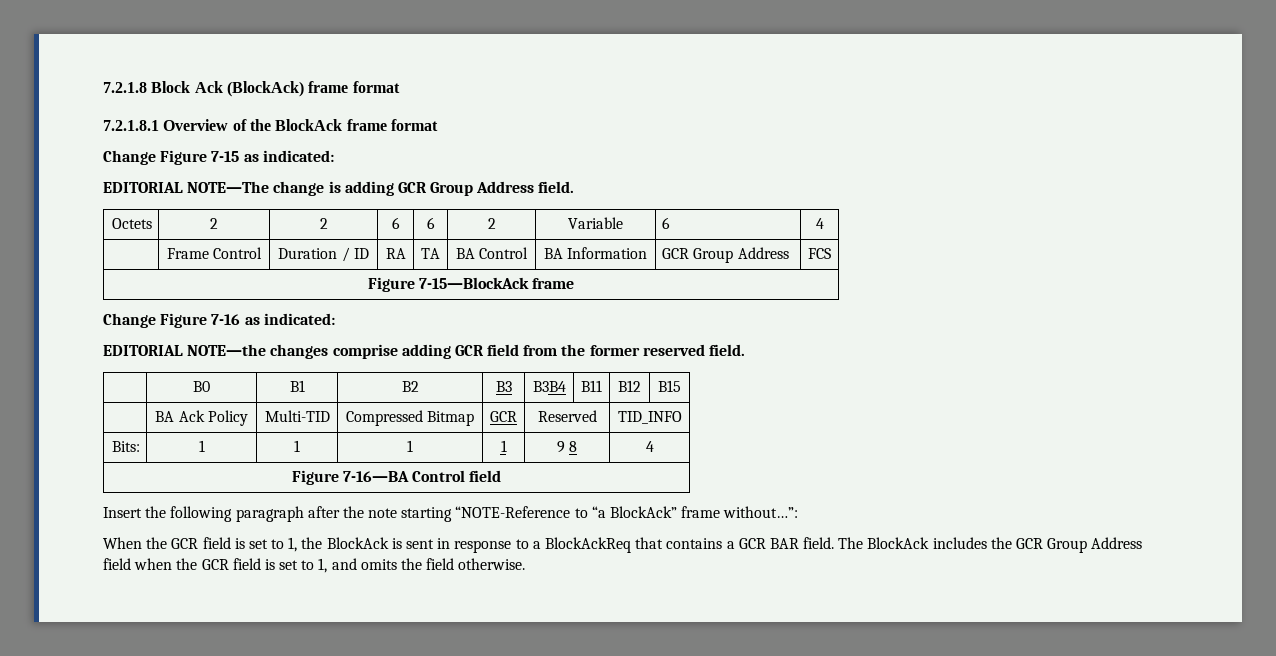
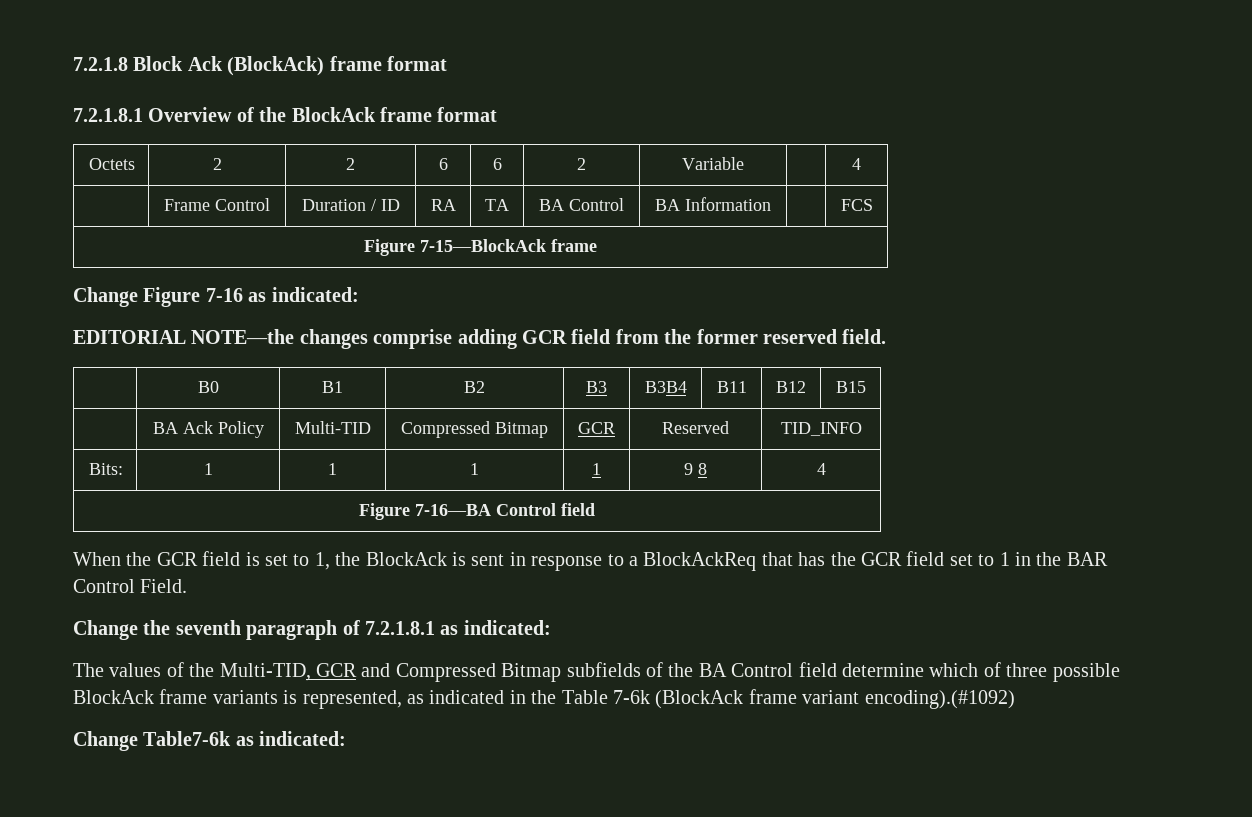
[103,150,334,165] [103,181,575,196] // Change Figure 7-15 as indicated: // EDITORIAL NOTE—The change is adding GCR Group Address field. -> (498, 114) none
[662,217,671,229] 6 -> (744, 163) none
[662,247,789,263] GCR Group Address -> (771, 204) none
[103,506,799,522] // Insert the following paragraph after the note starting “NOTE-Reference to “a BlockAck” frame without…”: -> (595, 509) none
[666,537,1143,553] [103,558,526,573] contains a GCR BAR field. The BlockAck includes the GCR Group Address field when the GCR field is set to 1, and omits the field otherwise. -> [798,551,1108,566] [73,579,188,593] [73,620,551,640] [73,662,1120,682] [73,689,1015,709] [73,731,347,751] has the GCR field set to 1 in the BAR Control Field. // Change the seventh paragraph of 7.2.1.8.1 as indicated: // The values of the Multi-TID, GCR and Compressed Bitmap subfields of the BA Control field determine which of three possible BlockAck frame variants is represented, as indicated in the Table 7-6k (BlockAck frame variant encoding).(#1092) // Change Table7-6k as indicated:

